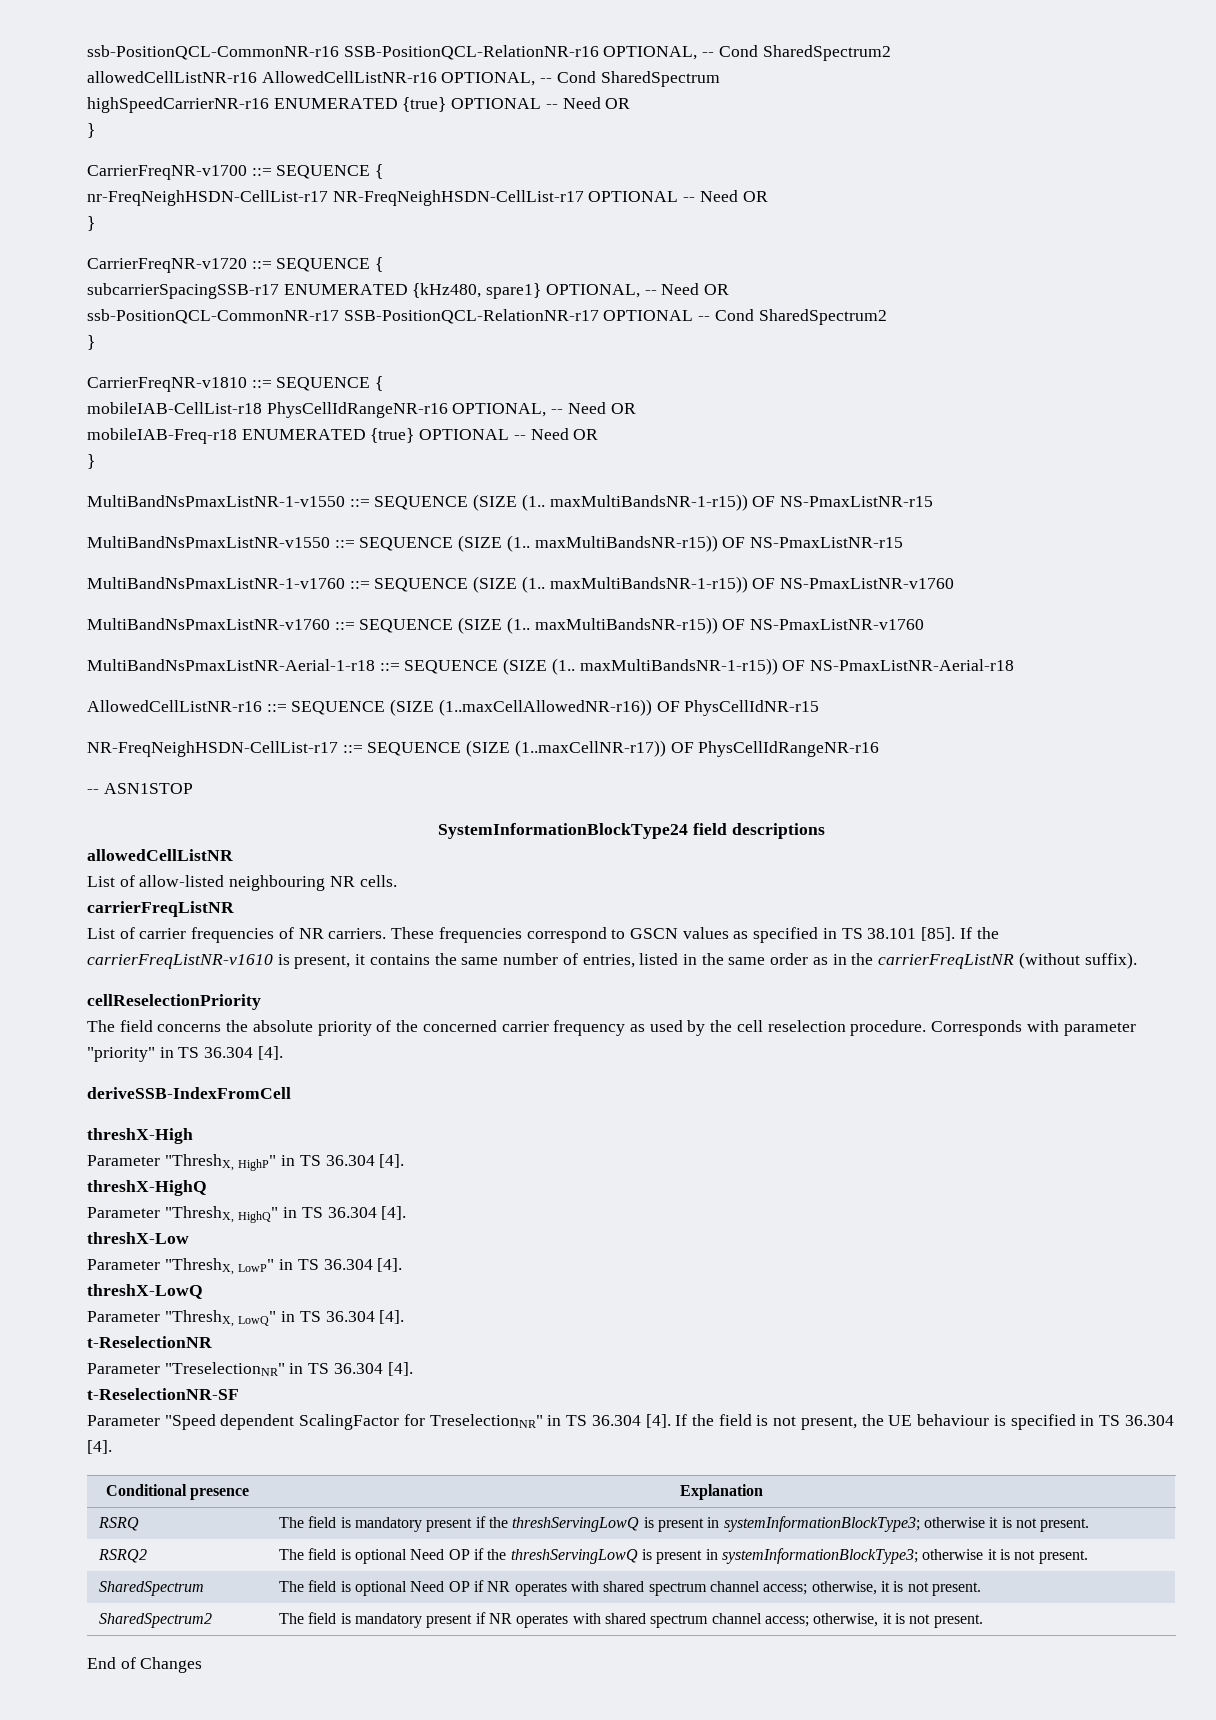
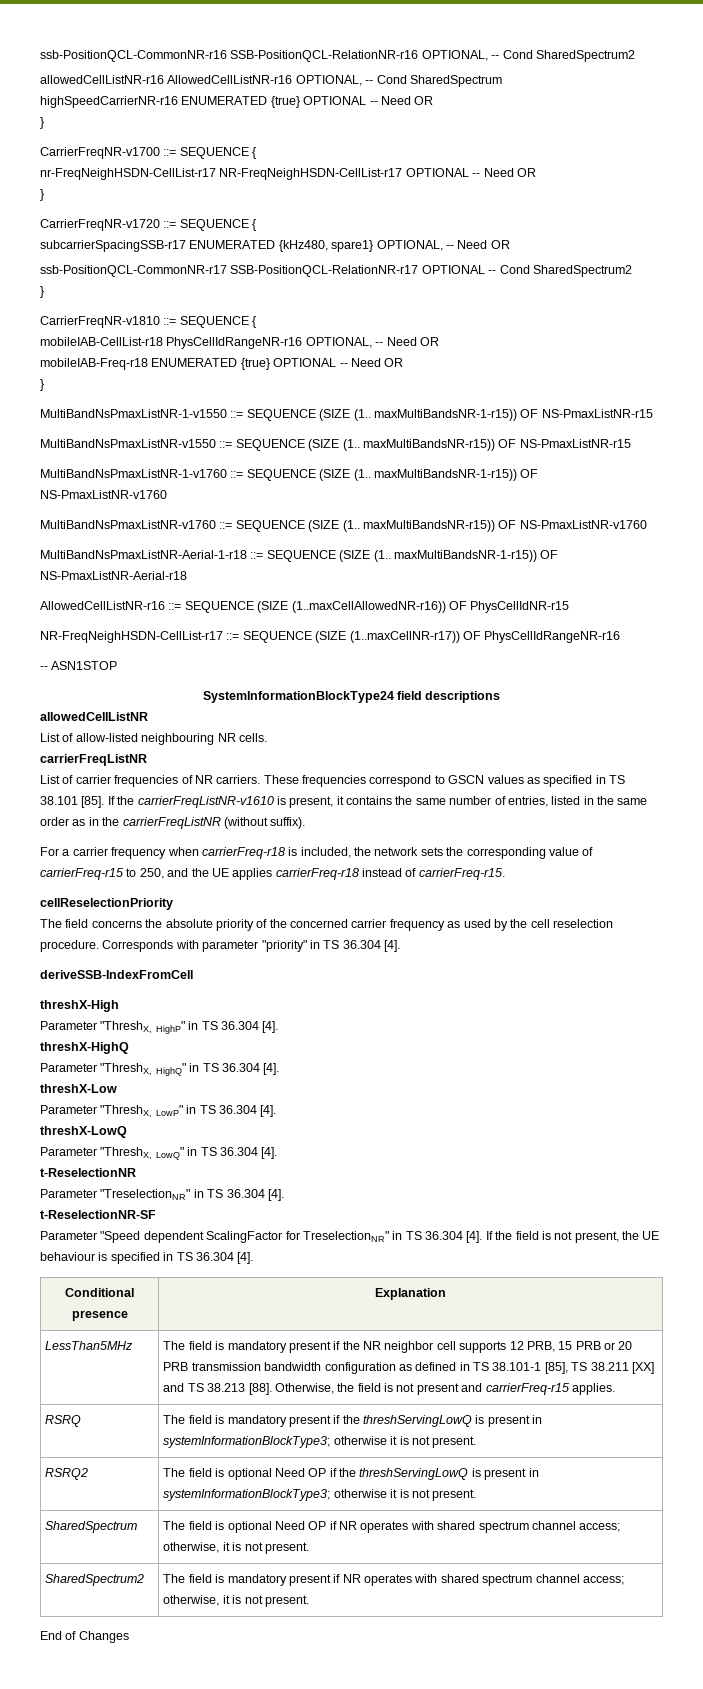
(1137, 960) none -> [40,847,594,859] [40,868,505,880] // For a carrier frequency when carrierFreq-r18 is included, the network sets the corresponding value of carrierFreq-r15 to 250, and the UE applies carrierFreq-r18 instead of carrierFreq-r15.
(763, 1492) none -> [45,1341,134,1350] [163,1341,633,1353] [163,1362,654,1374] [163,1383,615,1395] // LessThan5MHz | The field is mandatory present if the NR neighbor cell supports 12 PRB, 15 PRB or 20 PRB transmission bandwidth configuration as defined in TS 38.101-1 [85], TS 38.211 [XX] and TS 38.213 [88]. Otherwise, the field is not present and carrierFreq-r15 applies.

